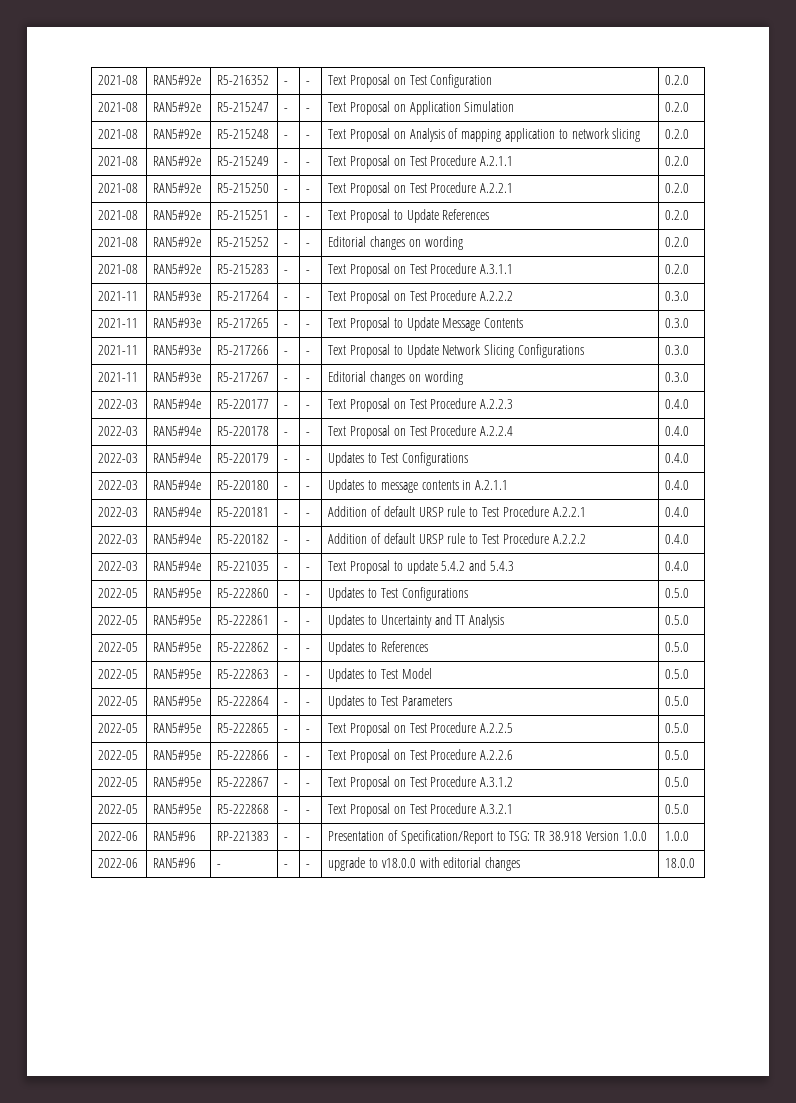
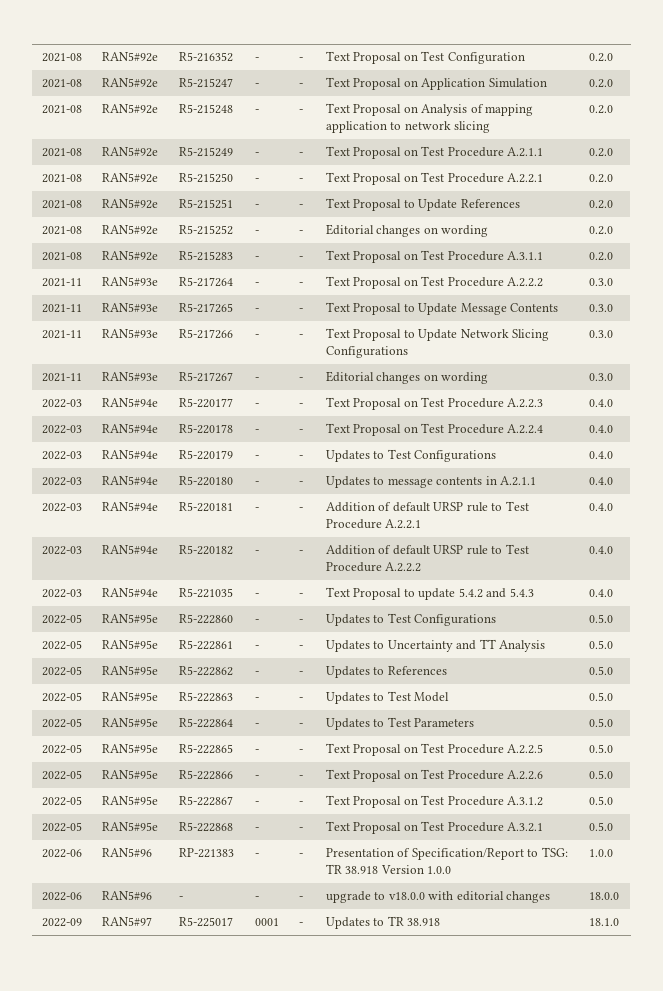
(696, 863) none -> [41,918,82,927] [101,917,152,927] [178,917,233,927] [254,918,279,926] [298,922,303,926] [325,916,441,929] [588,918,619,926] // 2022-09 | RAN5#97 | R5-225017 | 0001 | - | Updates to TR 38.918 | 18.1.0

